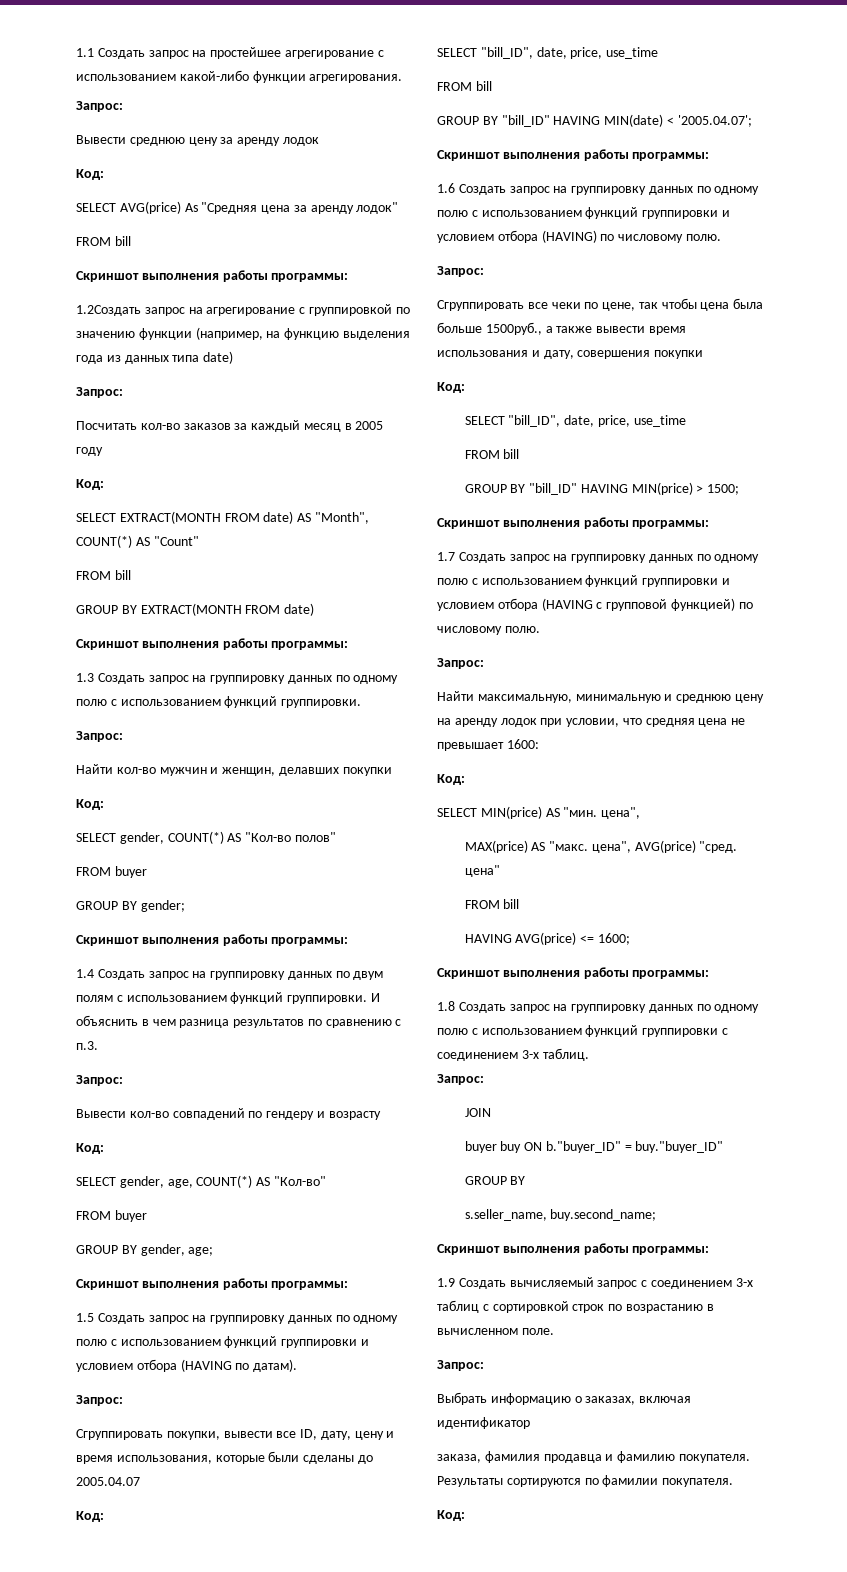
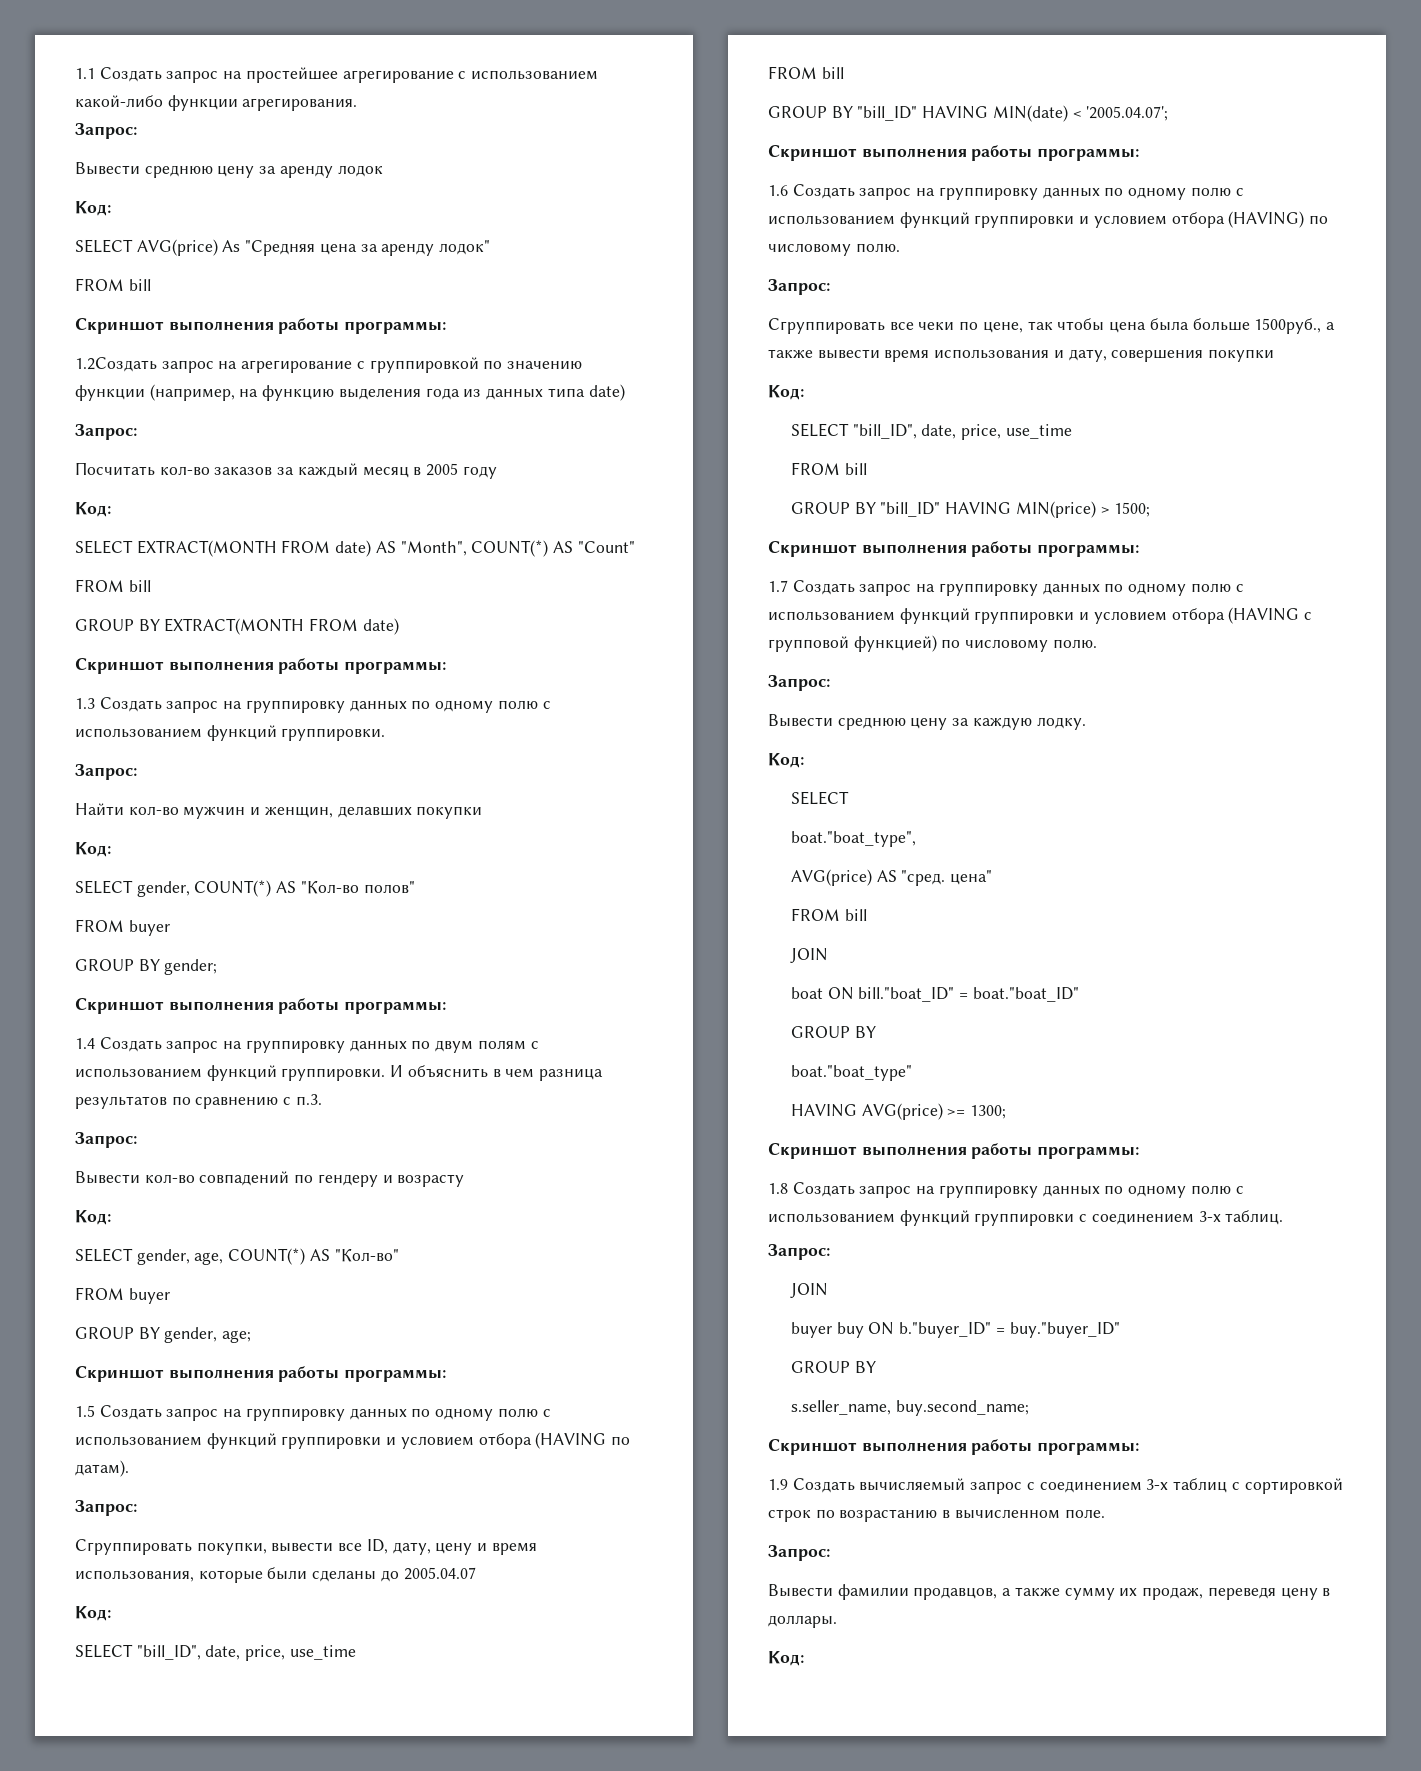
[437,691,764,703] [437,718,746,727] [437,739,539,751] [437,774,465,785] [437,806,641,819] [464,840,738,853] [464,865,500,877] [464,899,520,909] Найти максимальную, минимальную и среднюю цену на аренду лодок при условии, что средняя цена не превышает 1600: // Код: // SELECT MIN(price) AS "мин. цена", // MAX(price) AS "макс. цена", AVG(price) "сред. цена" // FROM bill -> [768,714,1086,730] [768,753,804,768] [790,791,849,805] [790,831,916,847] [790,869,993,886] [790,908,867,921] [789,948,828,963] [790,987,1079,1002] [790,1026,876,1038] [790,1065,912,1081] Вывести среднюю цену за каждую лодку. // Код: // SELECT // boat."boat_type", // AVG(price) AS "сред. цена" // FROM bill // JOIN // boat ON bill."boat_ID" = boat."boat_ID" // GROUP BY // boat."boat_type"
[580,933,630,945] <= 1600; -> [947,1105,1007,1119] >= 1300;
[437,1392,692,1405] [437,1417,530,1429] [437,1451,750,1463] [437,1475,734,1487] Выбрать информацию о заказах, включая идентификатор // заказа, фамилия продавца и фамилию покупателя. Результаты сортируются по фамилии покупателя. -> [768,1584,1331,1600] [768,1615,837,1628] Вывести фамилии продавцов, а также сумму их продаж, переведя цену в доллары.

